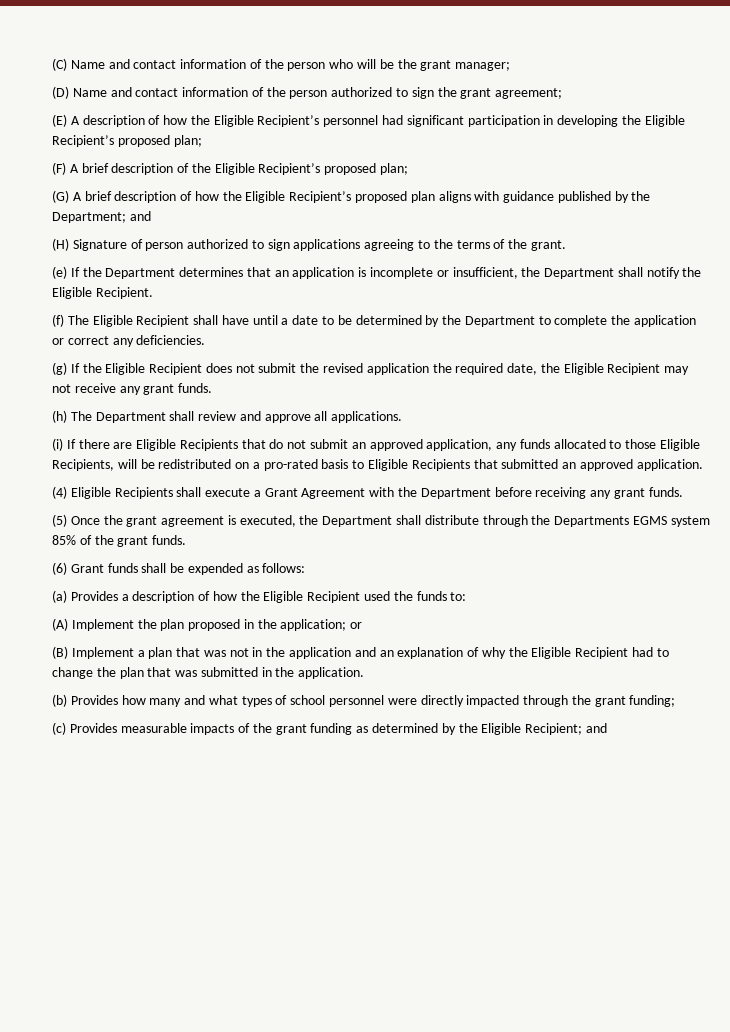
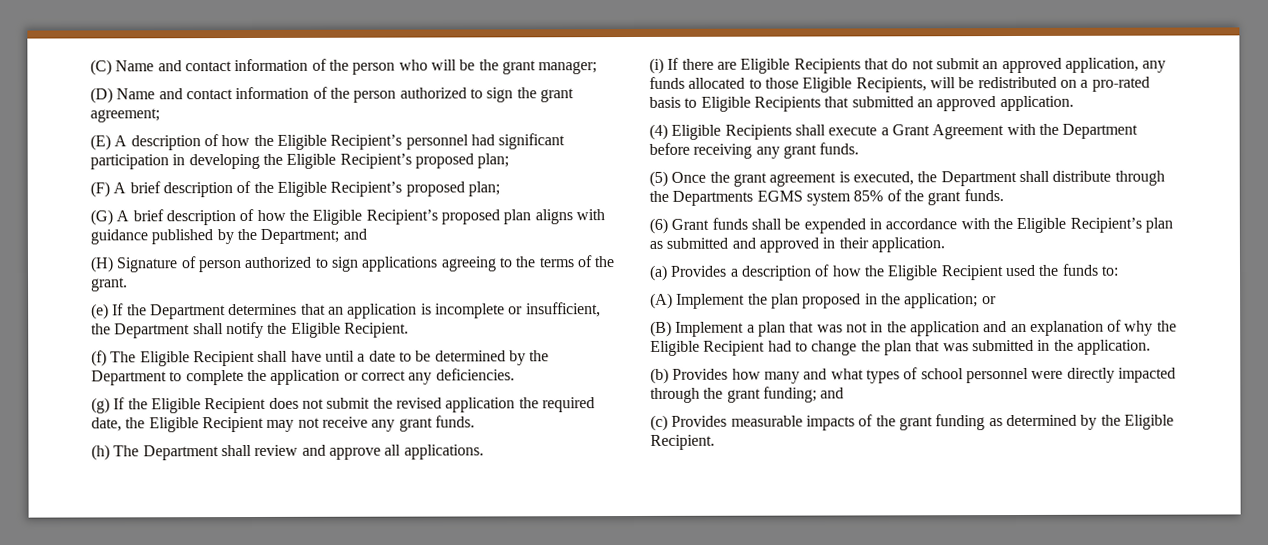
[246,563,306,573] as follows: -> [868,217,1173,233] [649,237,945,253] in accordance with the Eligible Recipient’s plan as submitted and approved in their application.
(676, 701) none -> [820,387,845,399] and
[525,723,607,735] Recipient; and -> [650,434,715,450] Recipient.

